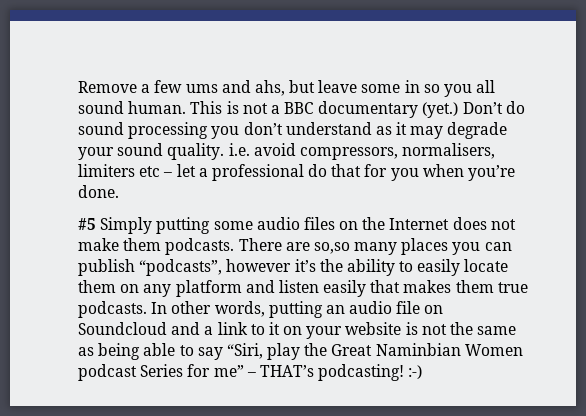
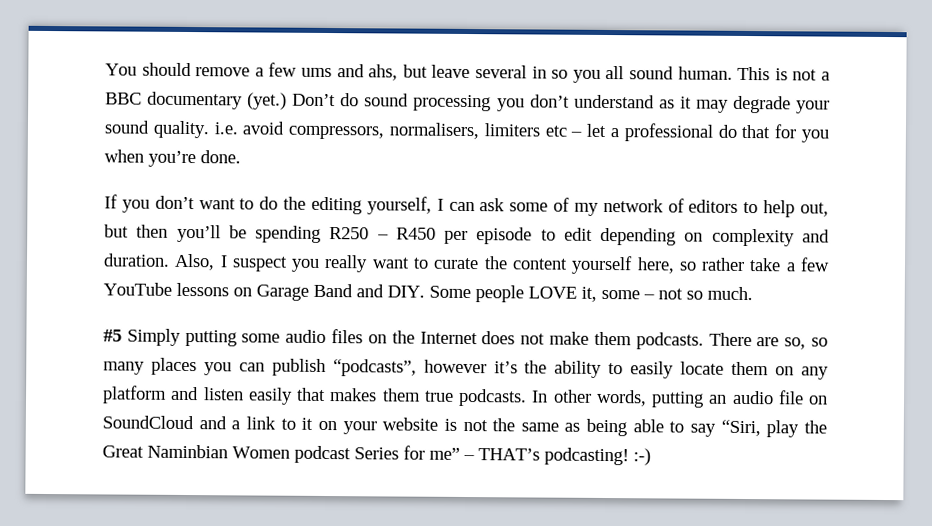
[78,81,137,93] Remove -> [105,62,251,77] You should remove
[361,84,401,93] some -> [475,65,527,79] several
(119, 191) none -> [104,194,830,218] [104,224,830,247] [103,253,830,275] [103,282,753,303] // If you don’t want to do the editing yourself, I can ask some of my network of editors to help out, but then you’ll be spending R250 – R450 per episode to edit depending on complexity and duration. Also, I suspect you really want to curate the content yourself here, so rather take a few YouTube lessons on Garage Band and DIY. Some people LOVE it, some – not so much.
[313,242,350,254] so,so -> [784,337,829,350] so, so
[78,322,167,335] Soundcloud -> [102,415,194,430] SoundCloud

